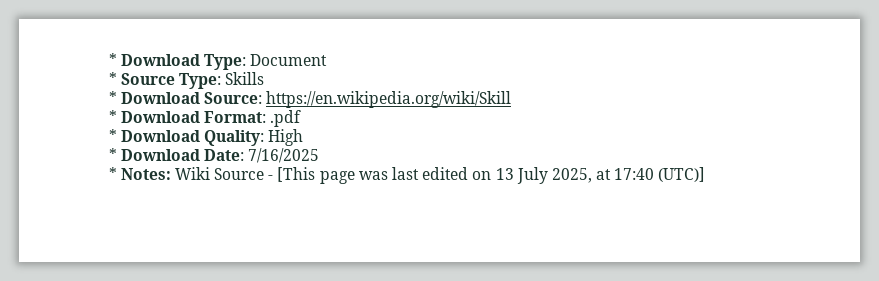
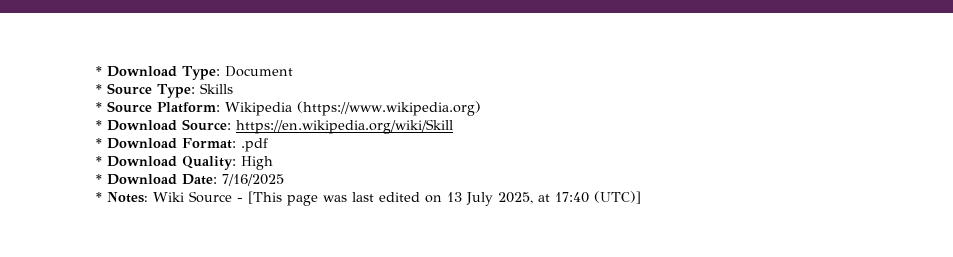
(265, 78) none -> [95,101,481,116] // * Source Platform: Wikipedia (https://www.wikipedia.org)

